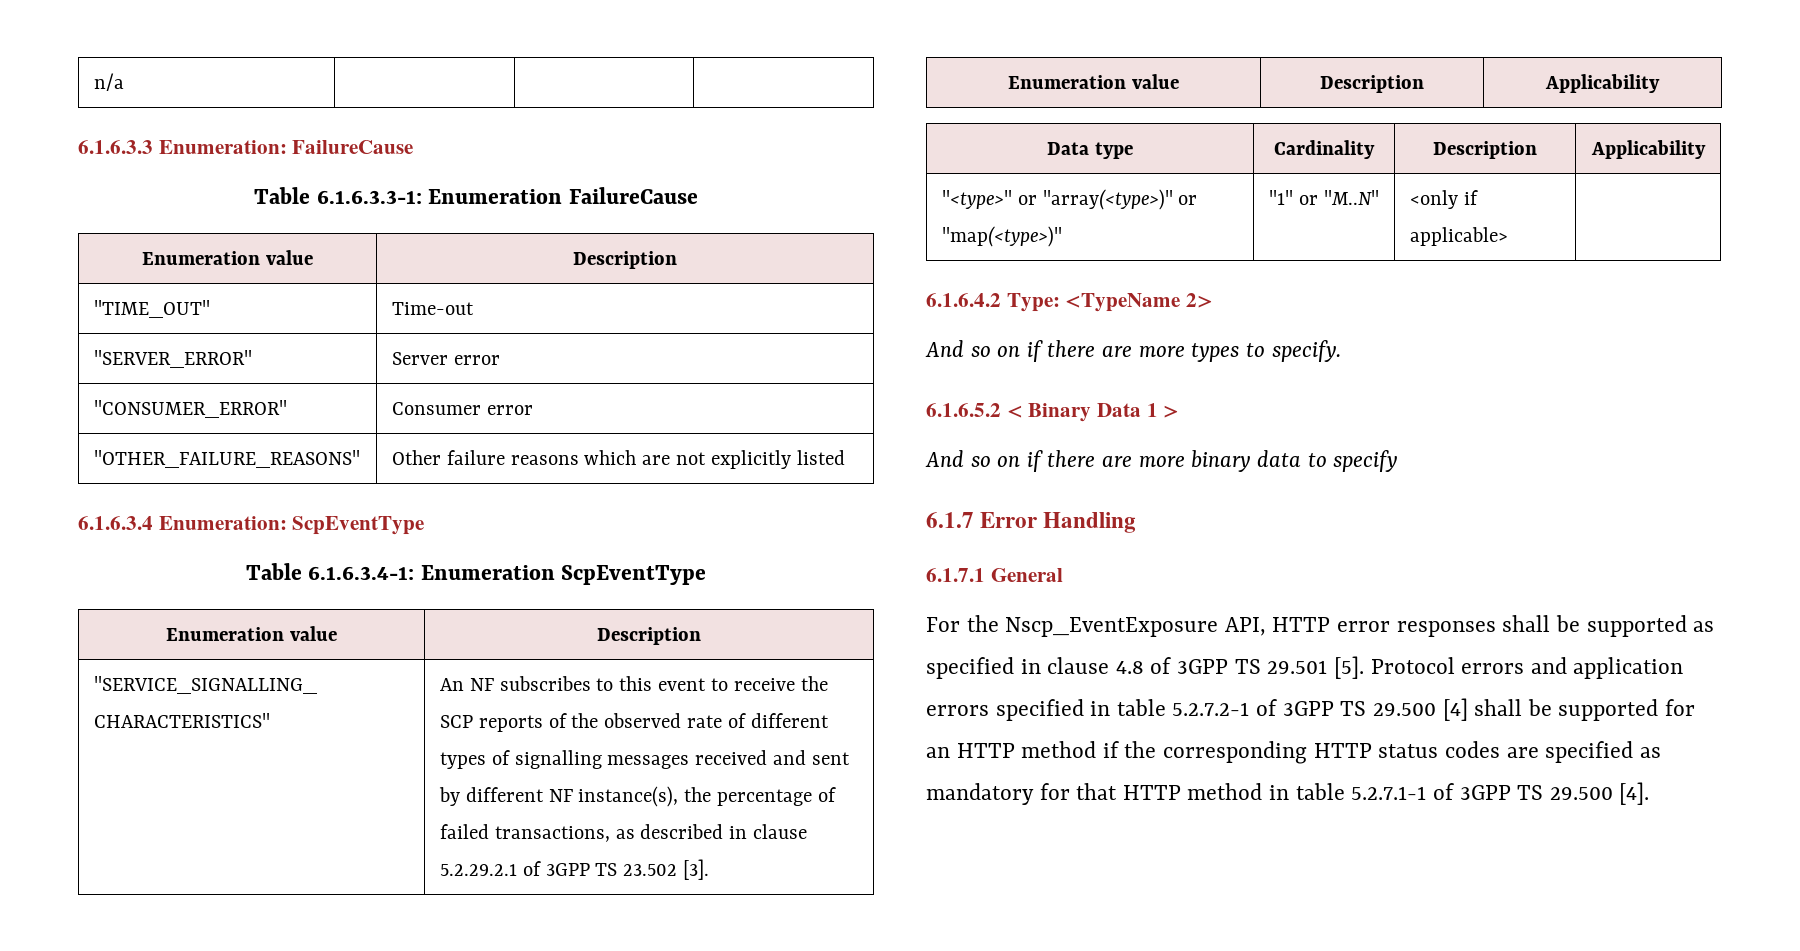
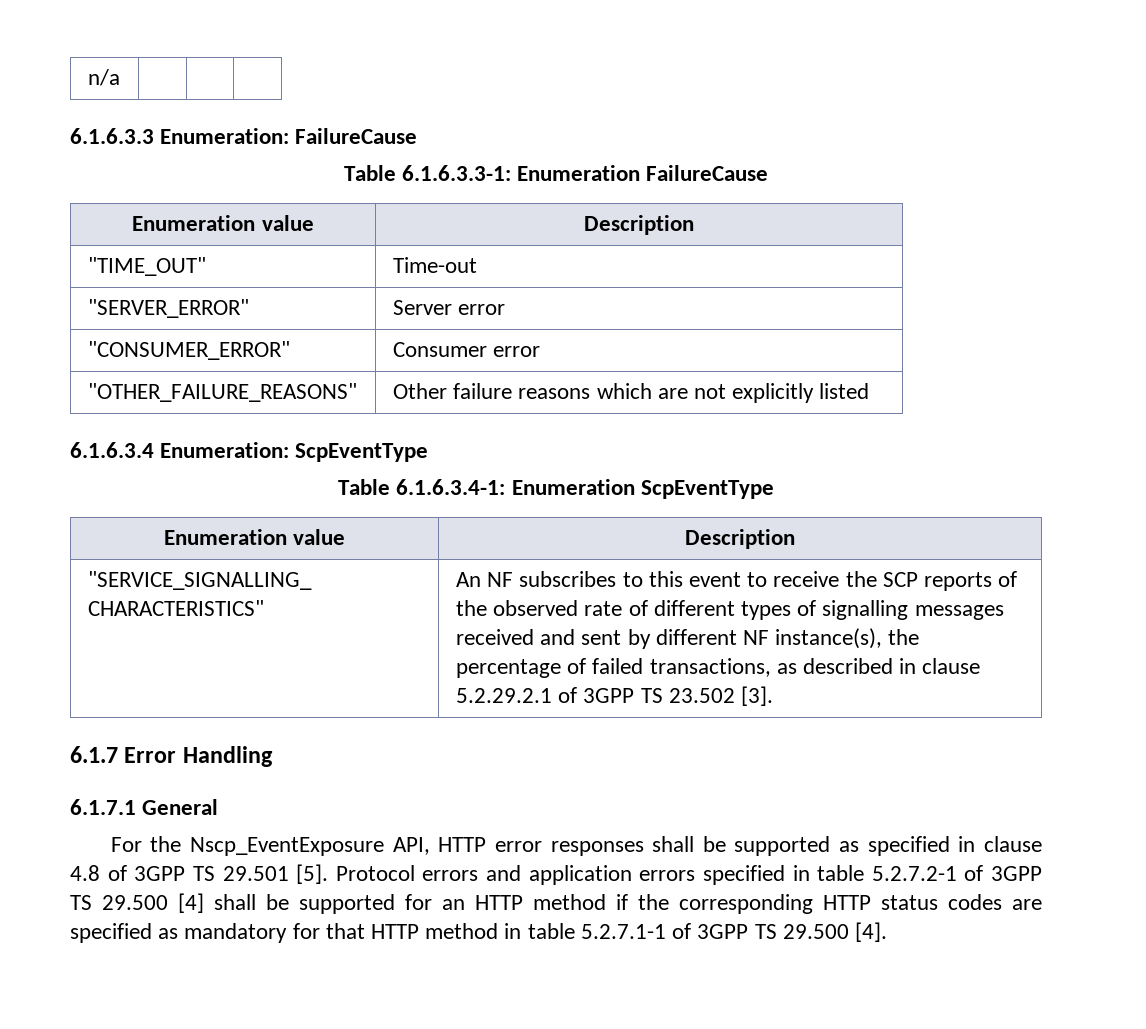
[1008,74,1179,89] [1320,75,1424,93] [1545,74,1660,93] [1047,142,1133,159] [1274,140,1375,159] [1433,141,1537,159] [1590,140,1706,159] [941,189,1198,210] [941,226,1062,247] [1268,190,1379,205] [1409,190,1478,209] [1409,227,1508,246] [926,293,1214,312] [925,340,1341,362] [926,403,1180,422] [925,450,1398,472] // Enumeration value | Description | Applicability // Data type | Cardinality | Description | Applicability // "<type>" or "array(<type>)" or "map(<type>)" | "1" or "M..N" | <only if applicable> | // 6.1.6.4.2 Type: <TypeName 2> // And so on if there are more types to specify. // 6.1.6.5.2 < Binary Data 1 > // And so on if there are more binary data to specify -> (773, 696) none

